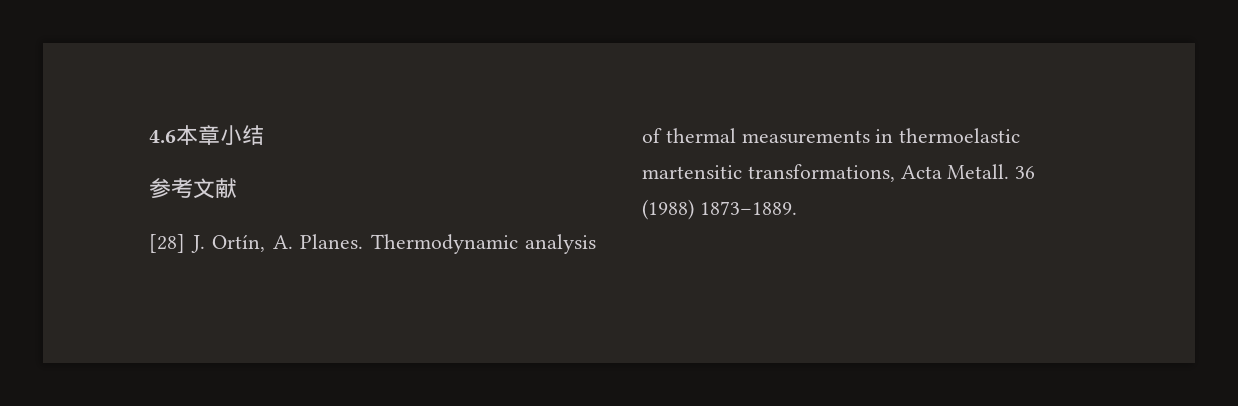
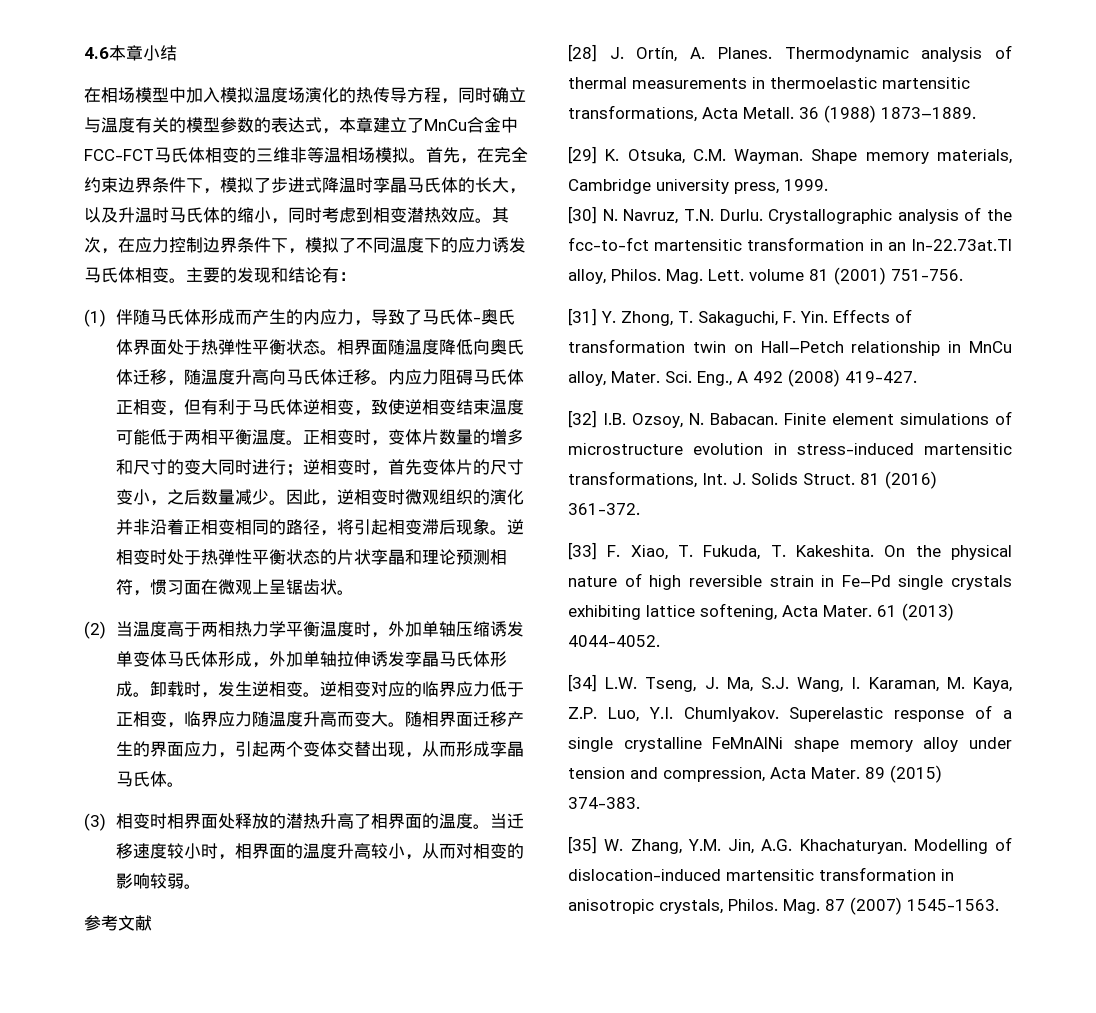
(264, 135) none -> [84,87,526,104] [84,117,518,134] [84,147,528,164] [84,177,526,194] [84,207,509,224] [84,237,526,254] [84,267,356,283] [84,309,515,327] [115,339,524,355] [115,369,524,386] [115,399,524,416] [115,429,524,446] [115,459,524,476] [115,489,524,506] [115,518,524,536] [115,549,507,565] [115,579,354,596] [84,621,524,639] [115,651,507,668] [115,681,524,698] [115,711,524,728] [115,741,524,758] [115,771,184,787] [84,813,524,831] [115,843,524,860] [115,873,201,889] // 在相场模型中加入模拟温度场演化的热传导方程，同时确立与温度有关的模型参数的表达式，本章建立了MnCu合金中FCC-FCT马氏体相变的三维非等温相场模拟。首先，在完全约束边界条件下，模拟了步进式降温时孪晶马氏体的长大，以及升温时马氏体的缩小，同时考虑到相变潜热效应。其次，在应力控制边界条件下，模拟了不同温度下的应力诱发马氏体相变。主要的发现和结论有： // (1)伴随马氏体形成而产生的内应力，导致了马氏体-奥氏体界面处于热弹性平衡状态。相界面随温度降低向奥氏体迁移，随温度升高向马氏体迁移。内应力阻碍马氏体正相变，但有利于马氏体逆相变，致使逆相变结束温度可能低于两相平衡温度。正相变时，变体片数量的增多和尺寸的变大同时进行；逆相变时，首先变体片的尺寸变小，之后数量减少。因此，逆相变时微观组织的演化并非沿着正相变相同的路径，将引起相变滞后现象。逆相变时处于热弹性平衡状态的片状孪晶和理论预测相符，惯习面在微观上呈锯齿状。 // (2)当温度高于两相热力学平衡温度时，外加单轴压缩诱发单变体马氏体形成，外加单轴拉伸诱发孪晶马氏体形成。卸载时，发生逆相变。逆相变对应的临界应力低于正相变，临界应力随温度升高而变大。随相界面迁移产生的界面应力，引起两个变体交替出现，从而形成孪晶马氏体。 // (3)相变时相界面处释放的潜热升高了相界面的温度。当迁移速度较小时，相界面的温度升高较小，从而对相变的影响较弱。
(797, 208) none -> [568,146,1012,164] [568,179,828,194] [568,206,1012,224] [568,237,1012,251] [568,267,963,285] [568,308,912,326] [568,339,1012,356] [568,369,917,387] [568,410,1012,428] [568,443,1012,455] [568,471,937,489] [568,503,640,515] [568,542,1012,560] [568,573,1012,590] [568,603,954,621] [568,635,660,647] [568,674,1012,692] [568,705,1012,722] [568,737,1012,752] [568,765,942,783] [568,797,640,809] [568,836,1012,854] [568,867,954,881] [568,897,999,915] // [29] K. Otsuka, C.M. Wayman. Shape memory materials, Cambridge university press, 1999. // [30] N. Navruz, T.N. Durlu. Crystallographic analysis of the fcc-to-fct martensitic transformation in an In-22.73at.Tl alloy, Philos. Mag. Lett. volume 81 (2001) 751-756. // [31] Y. Zhong, T. Sakaguchi, F. Yin. Effects of transformation twin on Hall–Petch relationship in MnCu alloy, Mater. Sci. Eng., A 492 (2008) 419-427. // [32] I.B. Ozsoy, N. Babacan. Finite element simulations of microstructure evolution in stress-induced martensitic transformations, Int. J. Solids Struct. 81 (2016) 361-372. // [33] F. Xiao, T. Fukuda, T. Kakeshita. On the physical nature of high reversible strain in Fe–Pd single crystals exhibiting lattice softening, Acta Mater. 61 (2013) 4044-4052. // [34] L.W. Tseng, J. Ma, S.J. Wang, I. Karaman, M. Kaya, Z.P. Luo, Y.I. Chumlyakov. Superelastic response of a single crystalline FeMnAlNi shape memory alloy under tension and compression, Acta Mater. 89 (2015) 374-383. // [35] W. Zhang, Y.M. Jin, A.G. Khachaturyan. Modelling of dislocation-induced martensitic transformation in anisotropic crystals, Philos. Mag. 87 (2007) 1545-1563.

